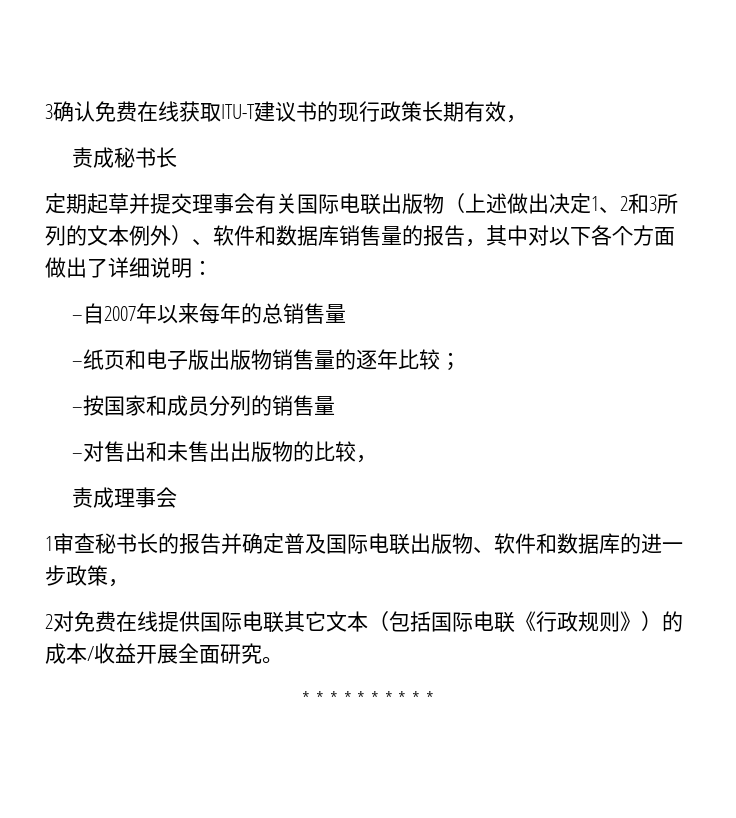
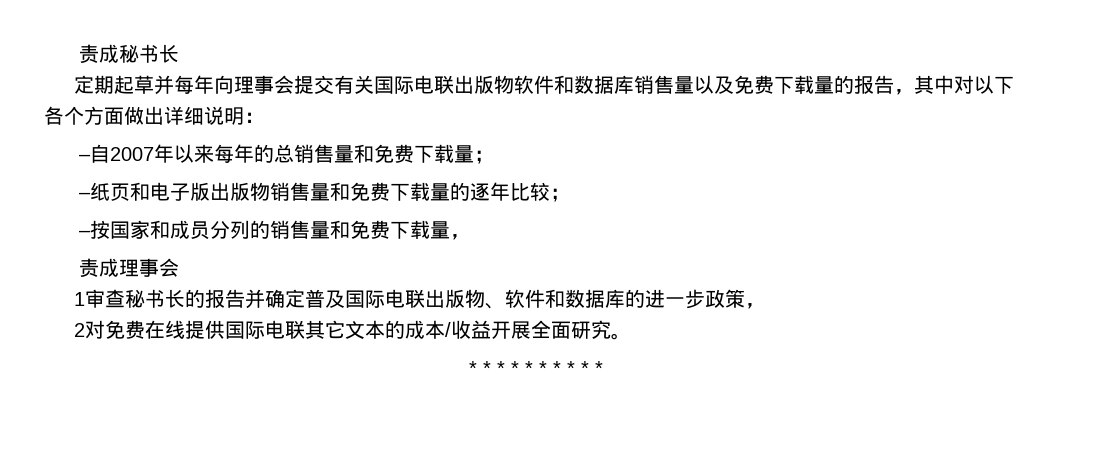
[45,101,527,123] 3确认免费在线获取ITU-T建议书的现行政策长期有效， // -> (79, 54) none
[150,193,255,214] 提交理事会 -> [173,75,334,94] 每年向理事会提交
[444,193,678,214] [45,225,213,246] （上述做出决定1、2和3所列的文本例外）、 -> (514, 84) none
(402, 235) none -> [693,75,834,94] 以及免费下载量
[87,258,108,278] 了 -> (164, 115) none
(347, 313) none -> [354,144,495,164] 和免费下载量；
(336, 359) none -> [330,182,451,201] 和免费下载量
[72,441,357,462] // –对售出和未售出出版物的比较 -> [330,220,451,239] 和免费下载量
[368,611,662,633] （包括国际电联《行政规则》） -> (385, 329) none

